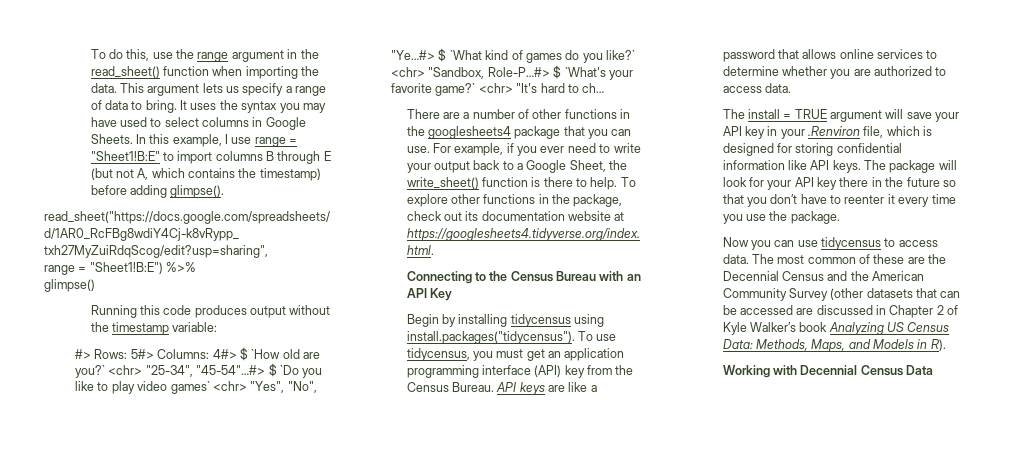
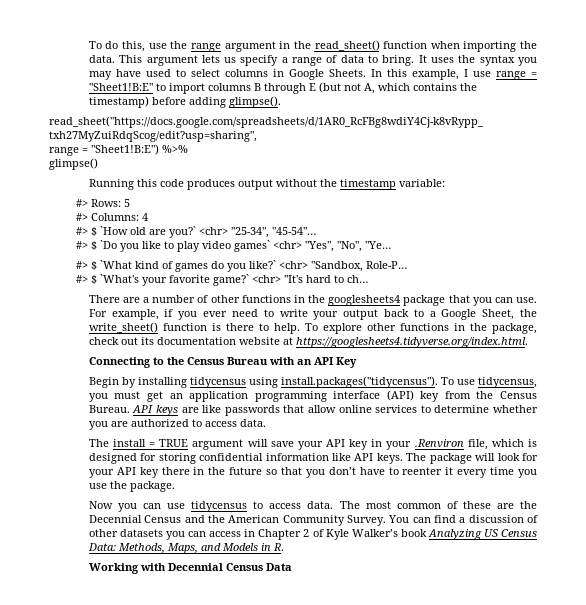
[130,349,237,359] 5#> Columns: 4#> -> [123,199,130,207] [75,213,148,221] [75,227,88,235] 5 // #> Columns: 4 // #>
[196,365,266,375] "45-54"…#> -> [271,227,316,235] [75,241,88,249] "45-54"… // #>
[391,50,436,60] "Ye…#> -> [364,241,391,249] [75,261,88,269] "Ye… // #>
[487,67,550,77] Role-P…#> -> [365,261,407,269] [75,275,88,283] Role-P… // #>
[590,385,597,392] [722,49,837,62] a password that allows -> [224,405,337,416] passwords that allow
[788,288,961,301] [722,305,873,315] Survey (other datasets that can be accessed are discussed -> [346,515,538,526] [88,529,242,540] Survey. You can find a discussion of other datasets you can access
[930,339,946,351] R). -> [272,543,284,551] R.

